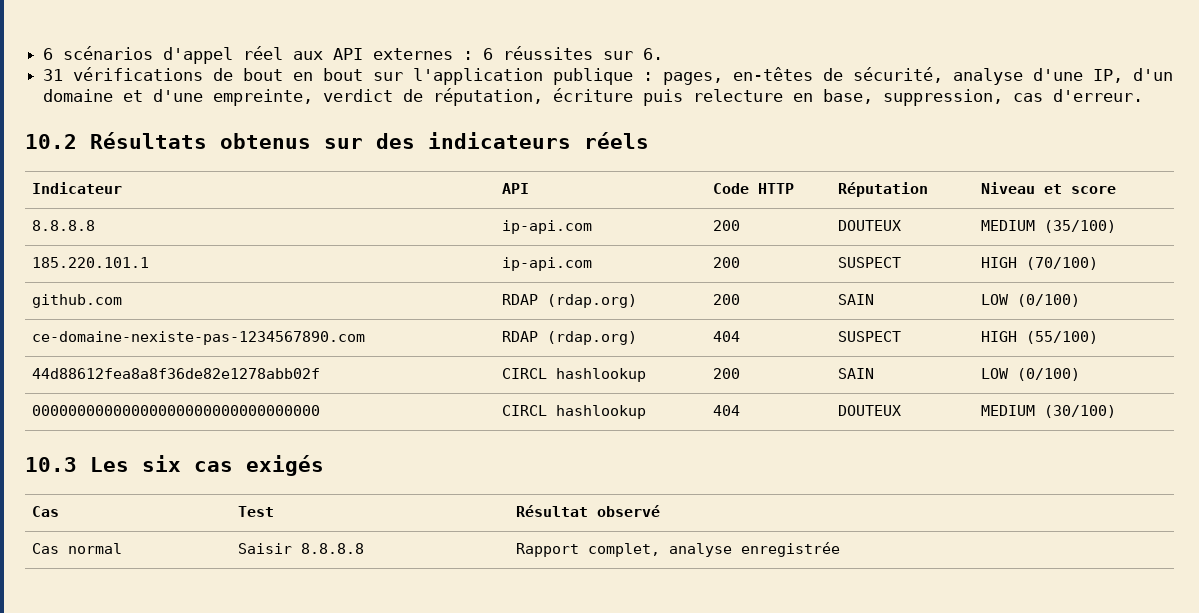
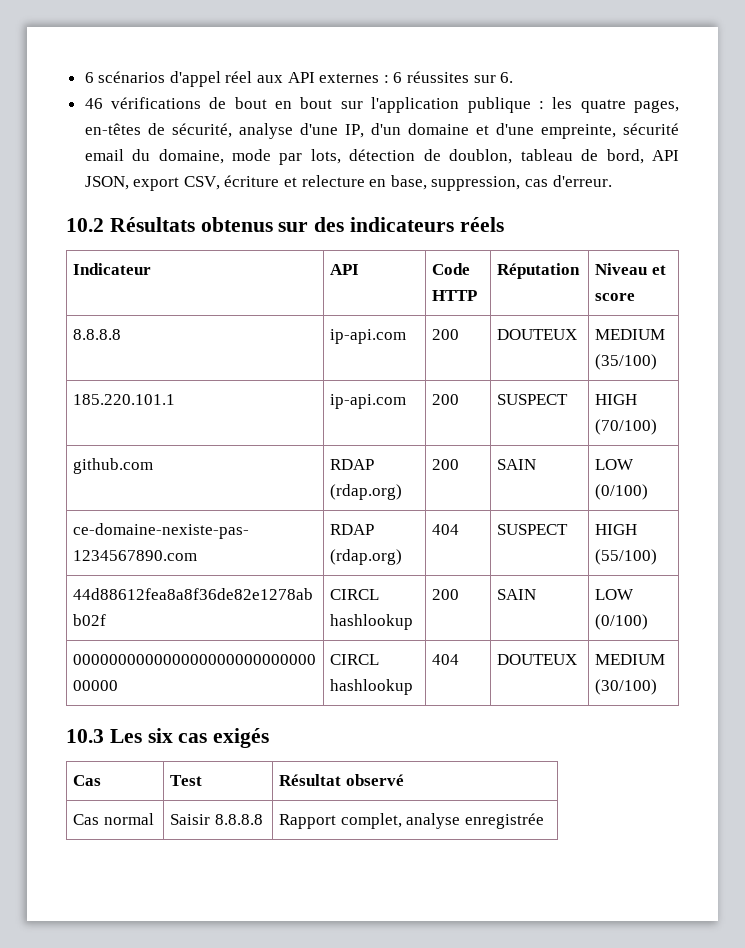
[43,69,64,81] 31 -> [84,98,103,109] 46
(654, 76) none -> [552,97,626,113] les quatre
[323,88,684,106] verdict de réputation, écriture puis -> [622,123,679,135] [84,149,679,165] [84,175,298,191] sécurité email du domaine, mode par lots, détection de doublon, tableau de bord, API JSON, export CSV, écriture et

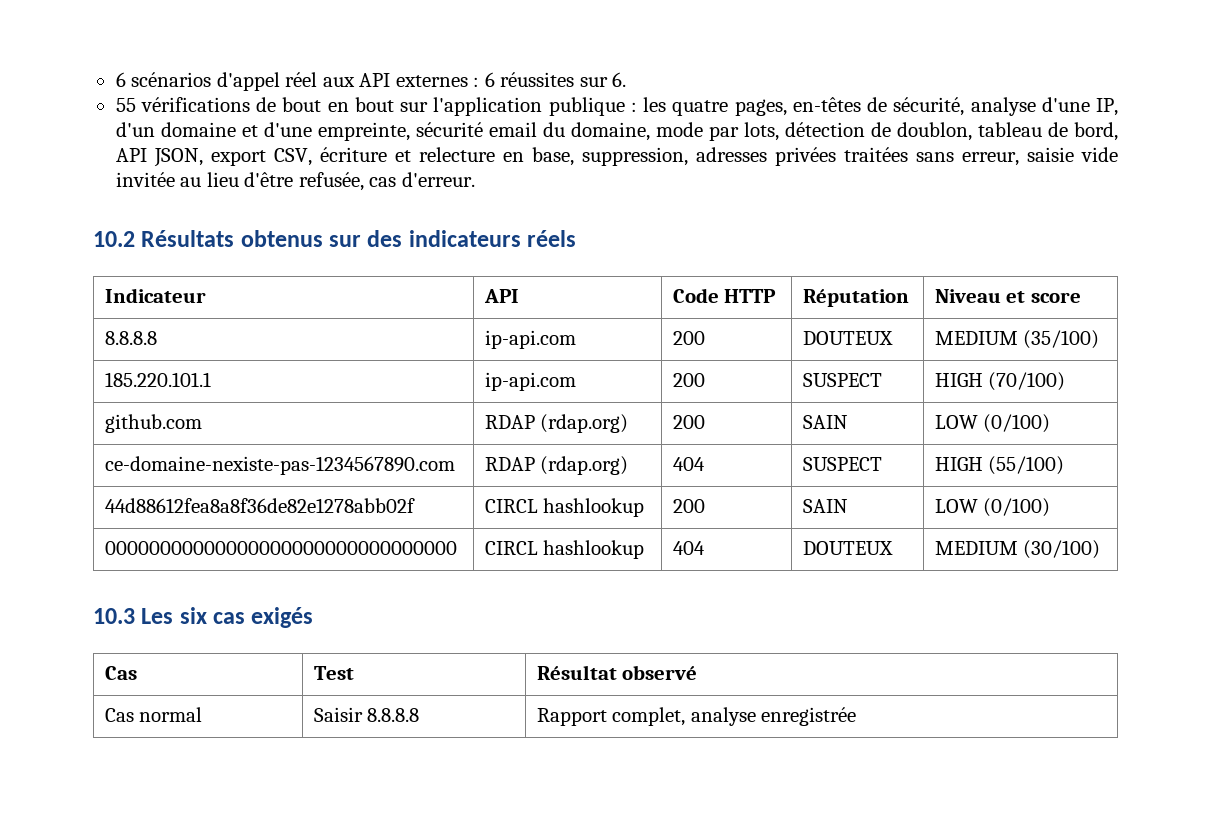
[84,98,103,109] 46 -> [115,98,136,112] 55
(521, 183) none -> [695,147,1119,166] [115,172,364,191] adresses privées traitées sans erreur, saisie vide invitée au lieu d'être refusée,

